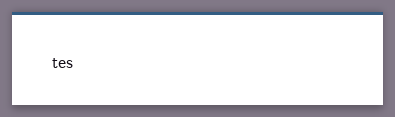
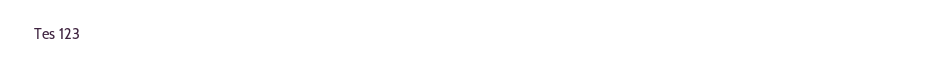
[52,58,73,68] tes -> [34,28,80,39] Tes 123

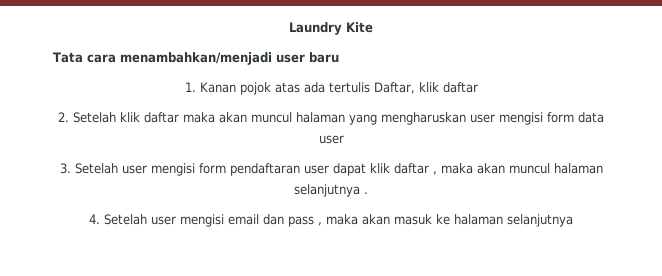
[34,28,80,39] Tes 123 -> [289,22,373,35] [53,52,339,65] [184,82,478,95] [58,112,604,125] [318,135,344,144] [59,163,603,176] [294,184,368,197] [89,214,573,227] Laundry Kite // Tata cara menambahkan/menjadi user baru // 1. Kanan pojok atas ada tertulis Daftar, klik daftar // 2. Setelah klik daftar maka akan muncul halaman yang mengharuskan user mengisi form data user // 3. Setelah user mengisi form pendaftaran user dapat klik daftar , maka akan muncul halaman selanjutnya . // 4. Setelah user mengisi email dan pass , maka akan masuk ke halaman selanjutnya

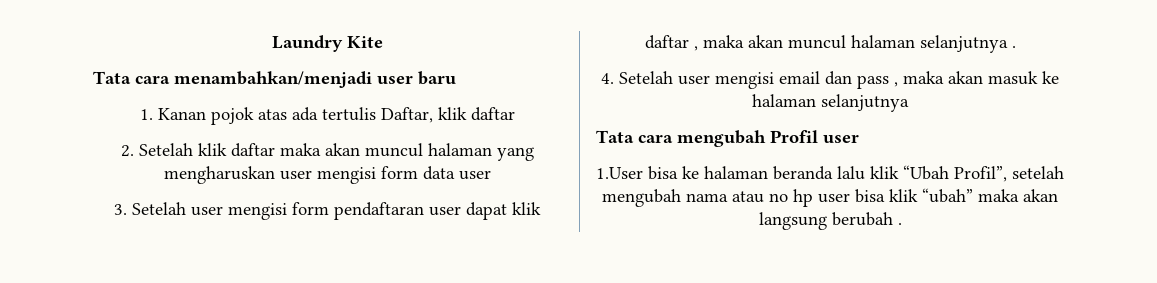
(573, 220) none -> [596,130,859,147] [596,165,1064,182] [602,188,1058,207] [758,212,902,230] // Tata cara mengubah Profil user // 1.User bisa ke halaman beranda lalu klik “Ubah Profil”, setelah mengubah nama atau no hp user bisa klik “ubah” maka akan langsung berubah .

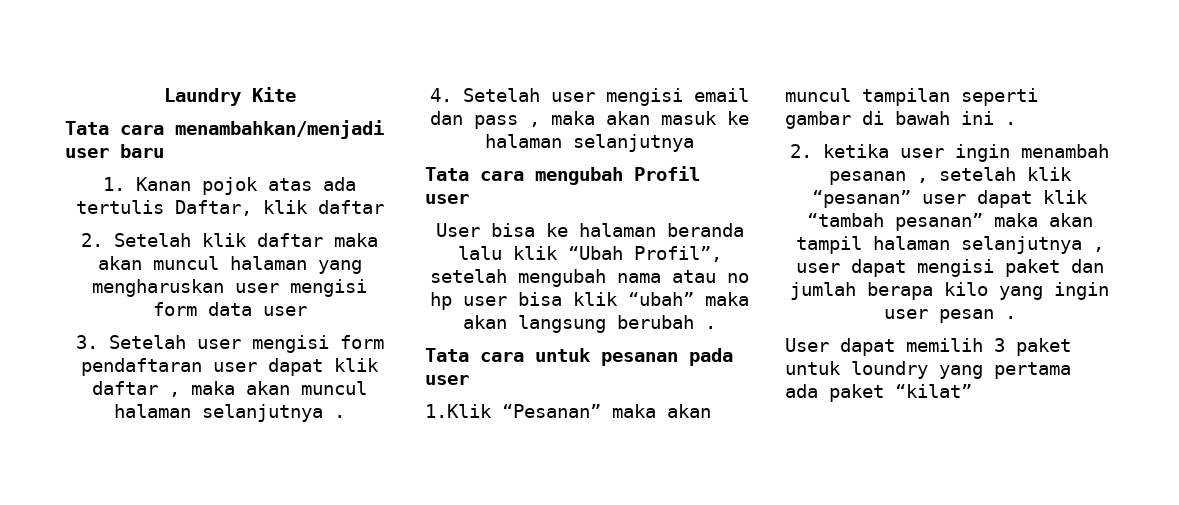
[596,167,643,179] 1.User -> [435,223,480,237] User
(902, 224) none -> [425,348,733,366] [425,375,469,385] [425,404,711,418] [785,88,1038,106] [785,111,1016,129] [790,144,1109,162] [828,167,1072,185] [812,190,1088,208] [806,213,1093,231] [795,236,1104,254] [795,259,1104,277] [790,282,1109,300] [883,309,1016,323] [785,338,1071,356] [785,361,1071,379] [785,384,972,402] // Tata cara untuk pesanan pada user // 1.Klik “Pesanan” maka akan muncul tampilan seperti gambar di bawah ini . // 2. ketika user ingin menambah pesanan , setelah klik “pesanan” user dapat klik “tambah pesanan” maka akan tampil halaman selanjutnya , user dapat mengisi paket dan jumlah berapa kilo yang ingin user pesan . // User dapat memilih 3 paket untuk loundry yang pertama ada paket “kilat”

